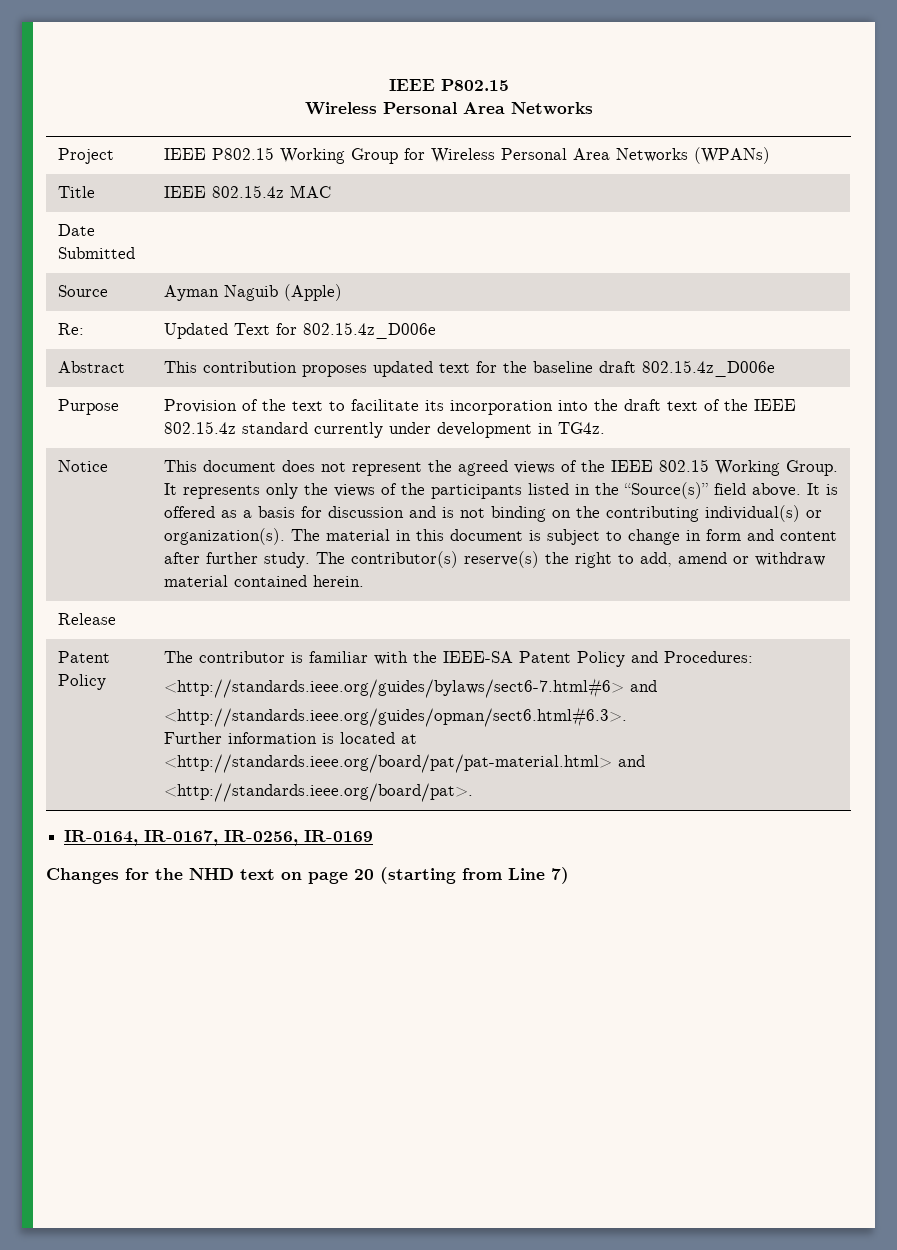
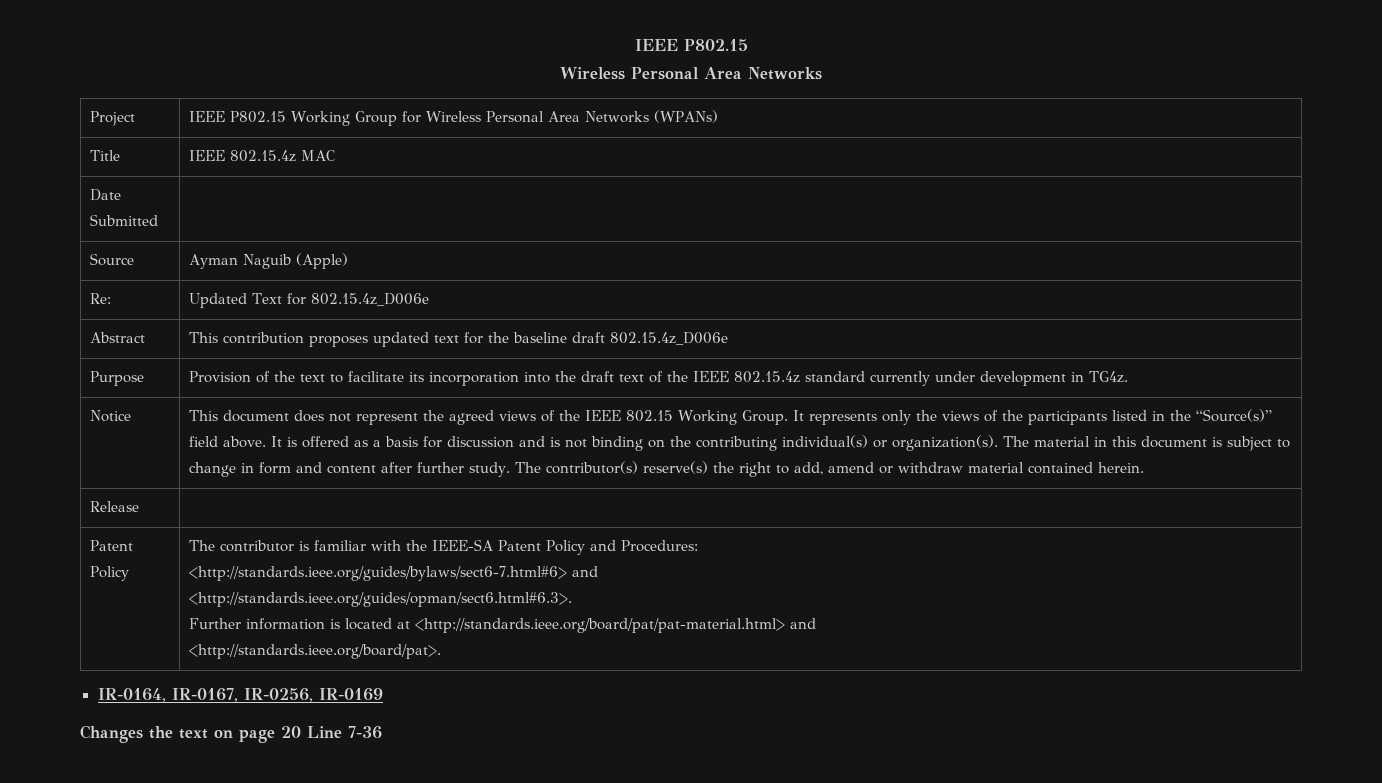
[125,868,234,880] for the NHD -> [149,726,173,739] the
[380,867,569,884] (starting from Line 7) -> [307,726,382,739] Line 7-36

